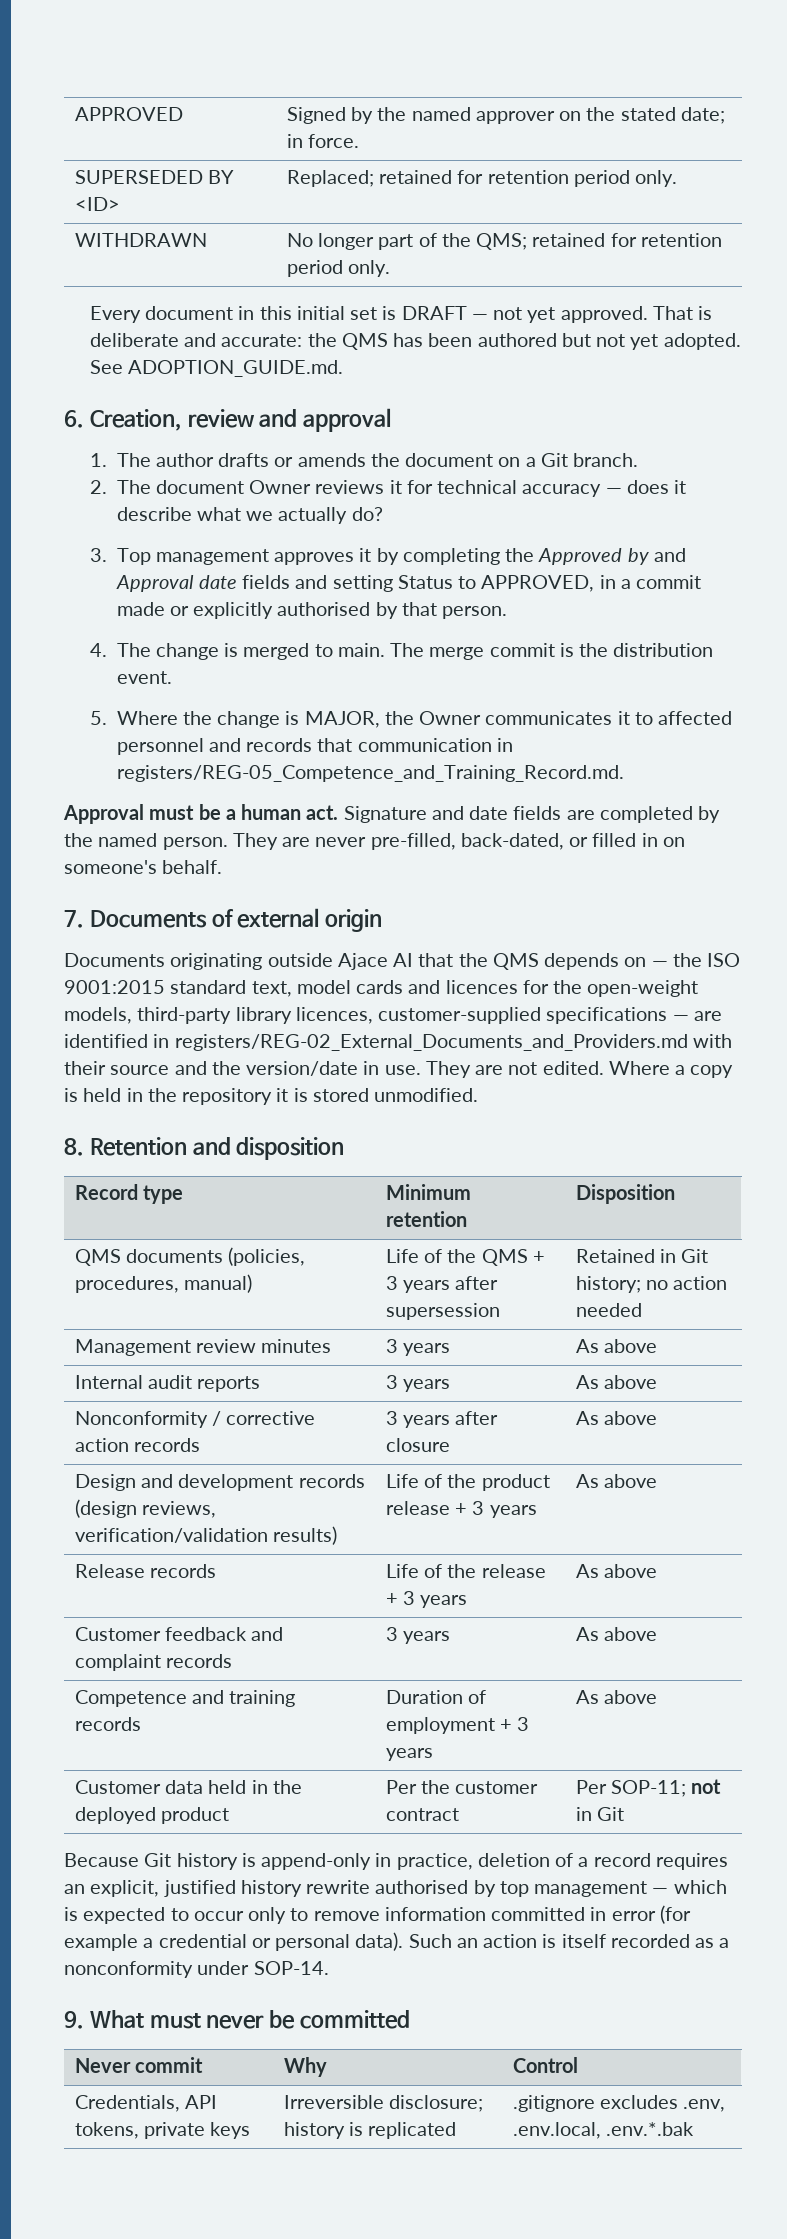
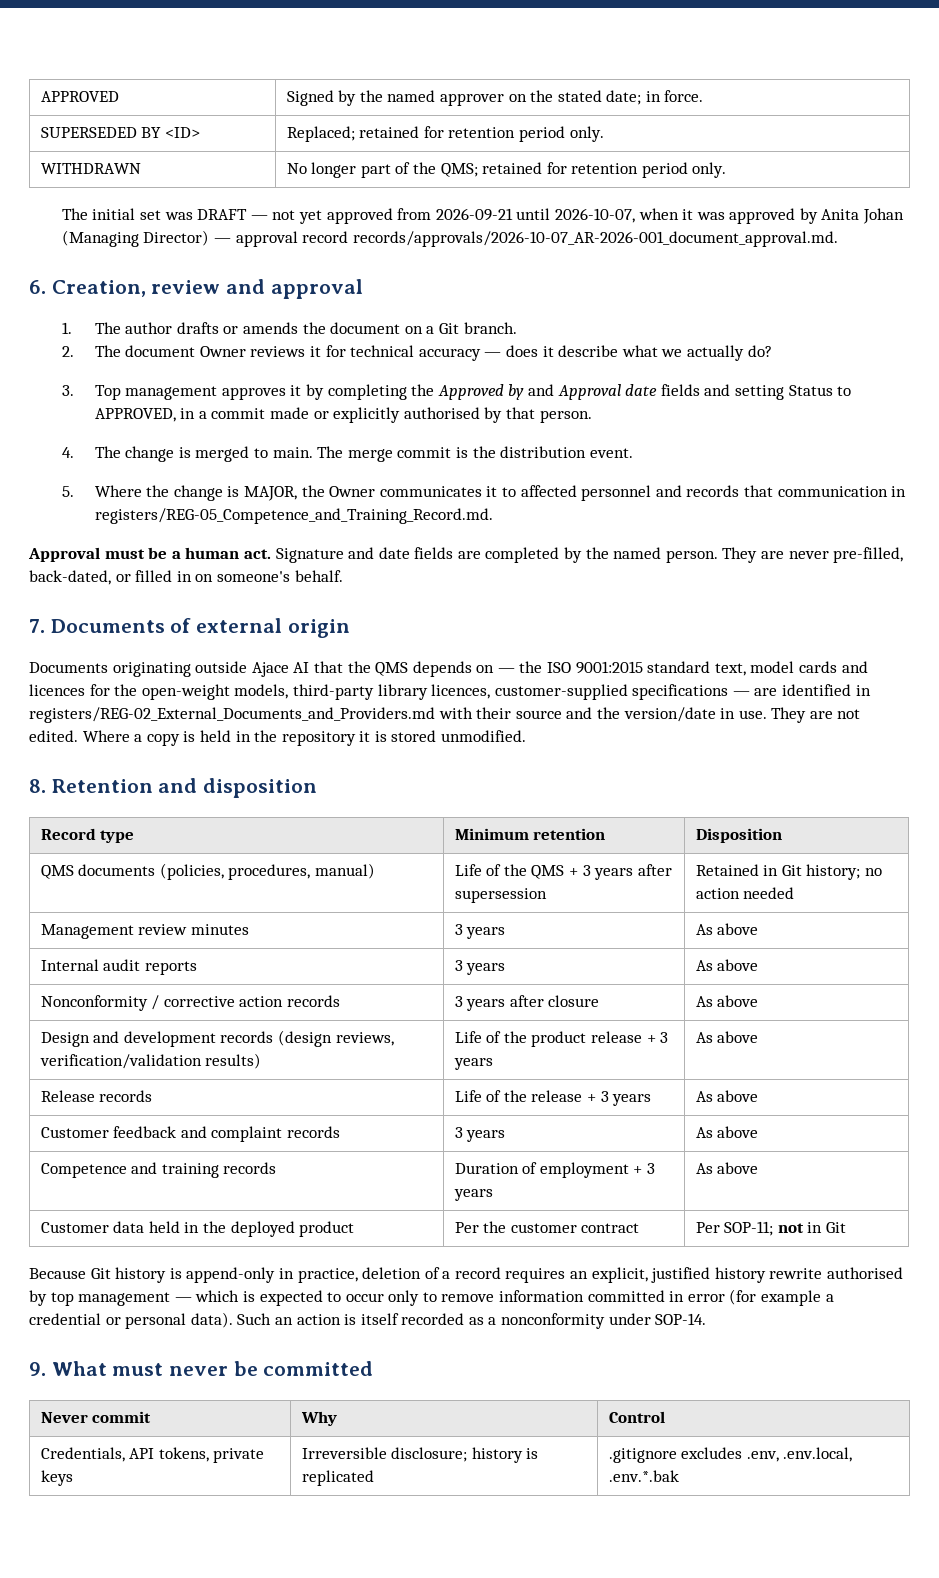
[89,306,292,323] Every document in this -> [61,208,88,220] The
[382,306,397,320] is -> [164,212,193,220] was
[560,306,713,323] [89,333,741,350] [89,360,344,377] approved. That is deliberate and accurate: the QMS has been authored but not yet adopted. See ADOPTION_GUIDE.md. -> [326,208,905,224] [61,230,838,247] approved from 2026-09-21 until 2026-10-07, when it was approved by Anita Johan (Managing Director) — approval record records/approvals/2026-10-07_AR-2026-001_document_approval.md.

